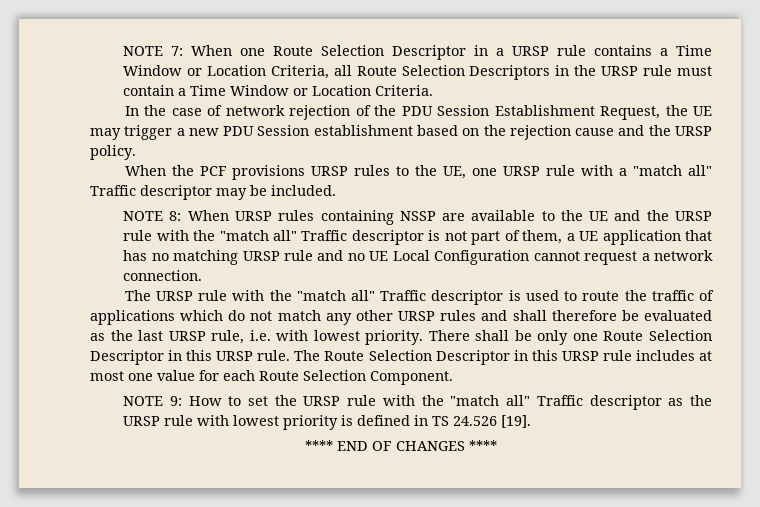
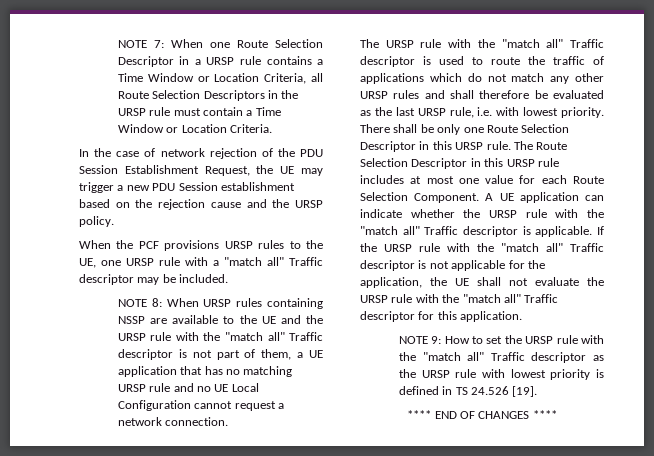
(453, 378) none -> [485,192,604,203] [360,209,604,218] [360,226,604,237] [360,243,604,252] [360,260,545,271] [360,277,604,288] [360,294,559,303] [360,311,523,322] A UE application can indicate whether the URSP rule with the "match all" Traffic descriptor is applicable. If the URSP rule with the "match all" Traffic descriptor is not applicable for the application, the UE shall not evaluate the URSP rule with the "match all" Traffic descriptor for this application.

